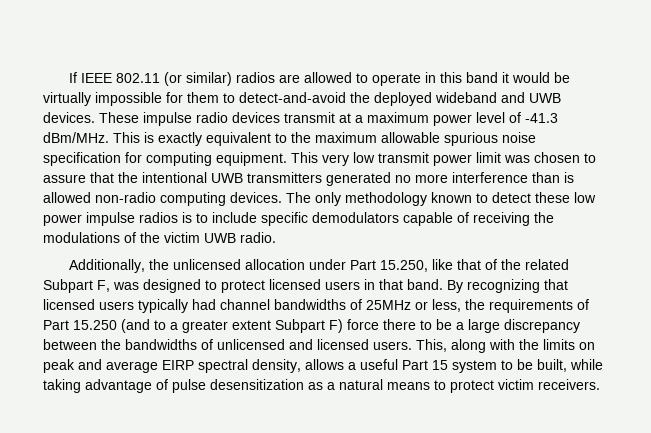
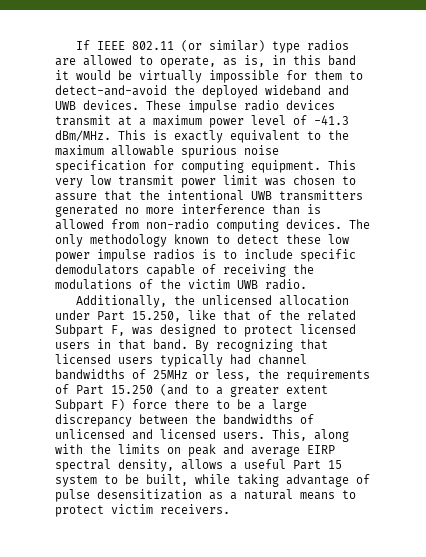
(233, 79) none -> [271,41,300,53] type
[372,73,422,86] operate -> [160,55,265,68] operate, as is,
(91, 197) none -> [111,219,139,229] from

